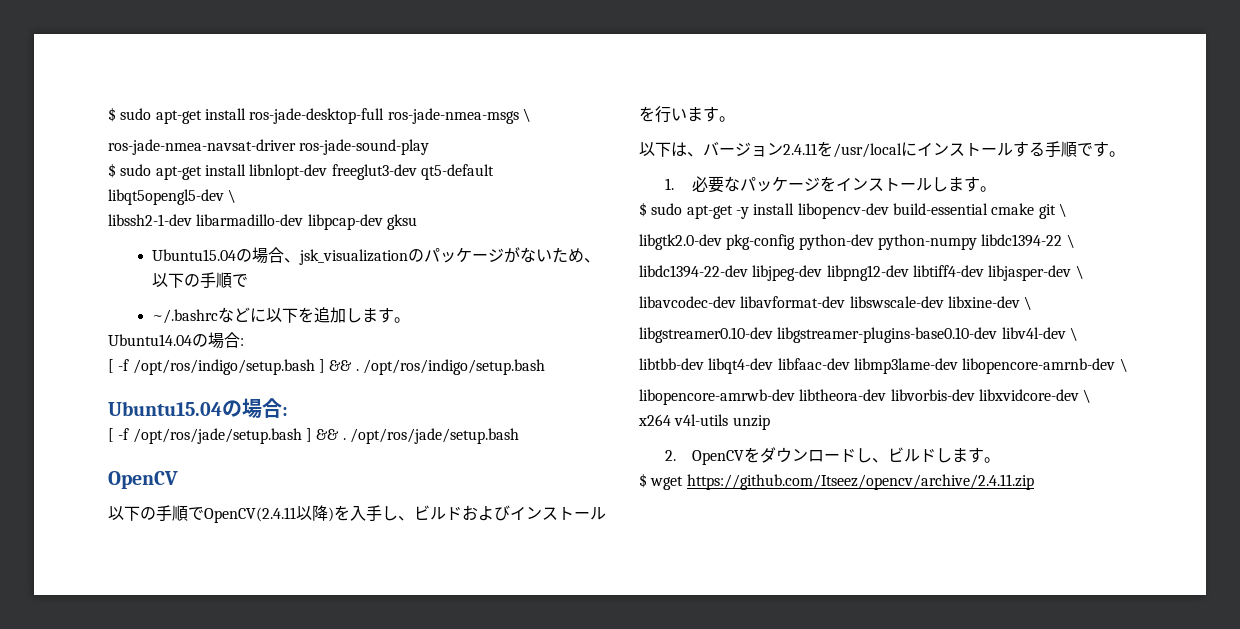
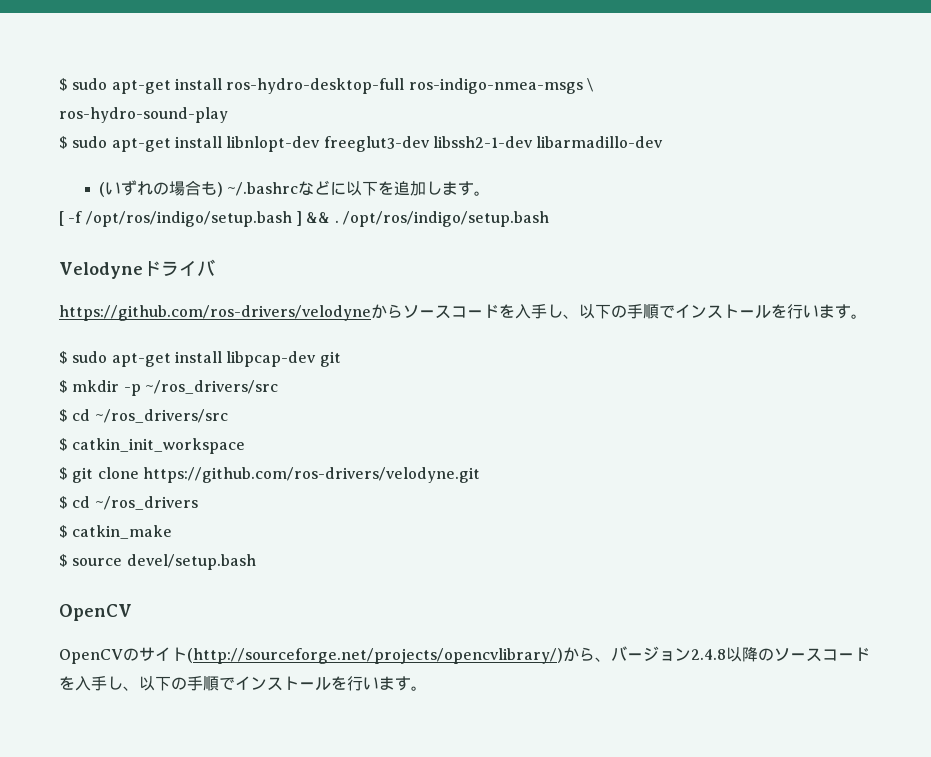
[108,107,531,124] [108,139,430,155] $ sudo apt-get install ros-jade-desktop-full ros-jade-nmea-msgs \ // ros-jade-nmea-navsat-driver ros-jade-sound-play -> [59,78,594,94] [59,107,228,123] $ sudo apt-get install ros-hydro-desktop-full ros-indigo-nmea-msgs \ // ros-hydro-sound-play
[420,164,494,180] [108,189,237,205] qt5-default libqt5opengl5-dev \ // -> (430, 144) none
[307,214,417,230] [152,247,601,265] [152,272,249,289] libpcap-dev gksu // Ubuntu15.04の場合、jsk_visualizationのパッケージがないため、以下の手順で // -> [99,180,224,197] // (いずれの場合も)
[108,332,244,349] // Ubuntu14.04の場合: -> (491, 193) none
[108,398,288,418] [108,428,519,444] [108,471,178,489] [108,505,510,523] Ubuntu15.04の場合: // [ -f /opt/ros/jade/setup.bash ] && . /opt/ros/jade/setup.bash // OpenCV // 以下の手順でOpenCV(2.4.11以降)を入手し、ビルドおよび -> [59,259,215,279] [59,304,675,321] Velodyneドライバ // https://github.com/ros-drivers/velodyneからソースコードを入手し、以下の手順で
[639,141,1125,158] [665,176,996,193] [639,202,1067,219] [639,234,1075,250] [639,265,1084,281] [639,296,1033,310] [639,327,1078,343] [639,358,1128,374] [639,389,1092,405] [638,414,770,430] [665,447,1000,465] [639,473,1034,490] 以下は、バージョン2.4.11を/usr/localにインストールする手順です。 // 1.必要なパッケージをインストールします。 // $ sudo apt-get -y install libopencv-dev build-essential cmake git \ // libgtk2.0-dev pkg-config python-dev python-numpy libdc1394-22 \ // libdc1394-22-dev libjpeg-dev libpng12-dev libtiff4-dev libjasper-dev \ // libavcodec-dev libavformat-dev libswscale-dev libxine-dev \ // libgstreamer0.10-dev libgstreamer-plugins-base0.10-dev libv4l-dev \ // libtbb-dev libqt4-dev libfaac-dev libmp3lame-dev libopencore-amrnb-dev \ // libopencore-amrwb-dev libtheora-dev libvorbis-dev libxvidcore-dev \ // x264 v4l-utils unzip // 2. OpenCVをダウンロードし、ビルドします。 // $ wget https://github.com/Itseez/opencv/archive/2.4.11.zip -> [59,351,341,367] [59,380,278,396] [59,409,228,423] [59,438,246,454] [59,467,480,483] [59,496,198,510] [59,525,173,539] [59,554,256,570] [59,604,132,621] [59,646,870,664] [59,676,427,691] $ sudo apt-get install libpcap-dev git // $ mkdir -p ~/ros_drivers/src // $ cd ~/ros_drivers/src // $ catkin_init_workspace // $ git clone https://github.com/ros-drivers/velodyne.git // $ cd ~/ros_drivers // $ catkin_make // $ source devel/setup.bash // OpenCV // OpenCVのサイト(http://sourceforge.net/projects/opencvlibrary/)から、バージョン2.4.8以降のソースコードを入手し、以下の手順でインストールを行います。

